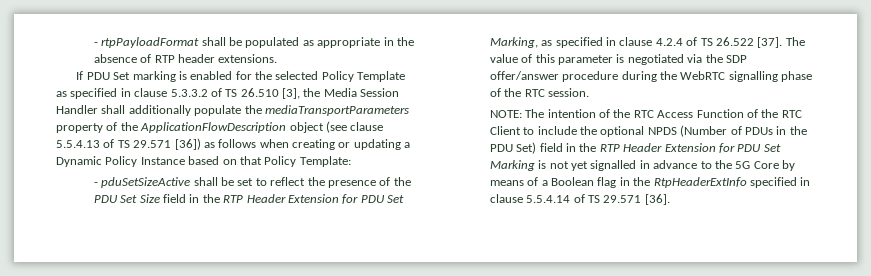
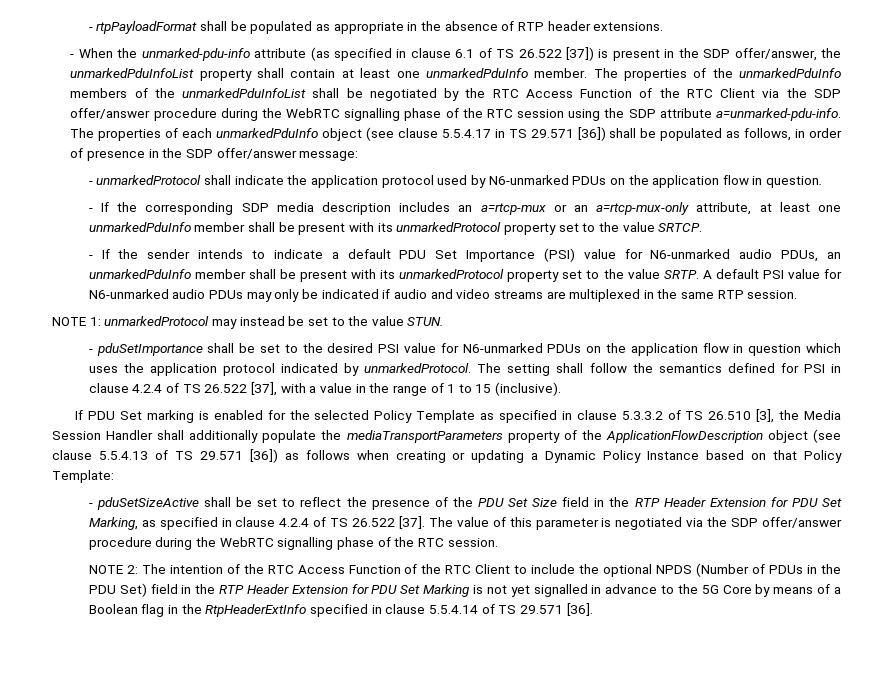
(278, 58) none -> [70,47,841,61] [70,68,841,81] [70,88,841,101] [70,108,842,121] [70,127,842,141] [70,148,359,161] [88,175,823,188] [88,202,842,215] [88,222,703,235] [88,248,842,262] [88,269,842,282] [88,289,798,302] [52,316,444,329] [88,343,841,356] [88,363,842,376] [88,382,562,396] // - When the unmarked-pdu-info attribute (as specified in clause 6.1 of TS 26.522 [37]) is present in the SDP offer/answer, the unmarkedPduInfoList property shall contain at least one unmarkedPduInfo member. The properties of the unmarkedPduInfo members of the unmarkedPduInfoList shall be negotiated by the RTC Access Function of the RTC Client via the SDP offer/answer procedure during the WebRTC signalling phase of the RTC session using the SDP attribute a=unmarked-pdu-info. The properties of each unmarkedPduInfo object (see clause 5.5.4.17 in TS 29.571 [36]) shall be populated as follows, in order of presence in the SDP offer/answer message: // - unmarkedProtocol shall indicate the application protocol used by N6-unmarked PDUs on the application flow in question. // - If the corresponding SDP media description includes an a=rtcp-mux or an a=rtcp-mux-only attribute, at least one unmarkedPduInfo member shall be present with its unmarkedProtocol property set to the value SRTCP. // - If the sender intends to indicate a default PDU Set Importance (PSI) value for N6-unmarked audio PDUs, an unmarkedPduInfo member shall be present with its unmarkedProtocol property set to the value SRTP. A default PSI value for N6-unmarked audio PDUs may only be indicated if audio and video streams are multiplexed in the same RTP session. // NOTE 1: unmarkedProtocol may instead be set to the value STUN. // - pduSetImportance shall be set to the desired PSI value for N6-unmarked PDUs on the application flow in question which uses the application protocol indicated by unmarkedProtocol. The setting shall follow the semantics defined for PSI in clause 4.2.4 of TS 26.522 [37], with a value in the range of 1 to 15 (inclusive).
[489,110,522,118] NOTE: -> [88,565,138,574] NOTE 2:

